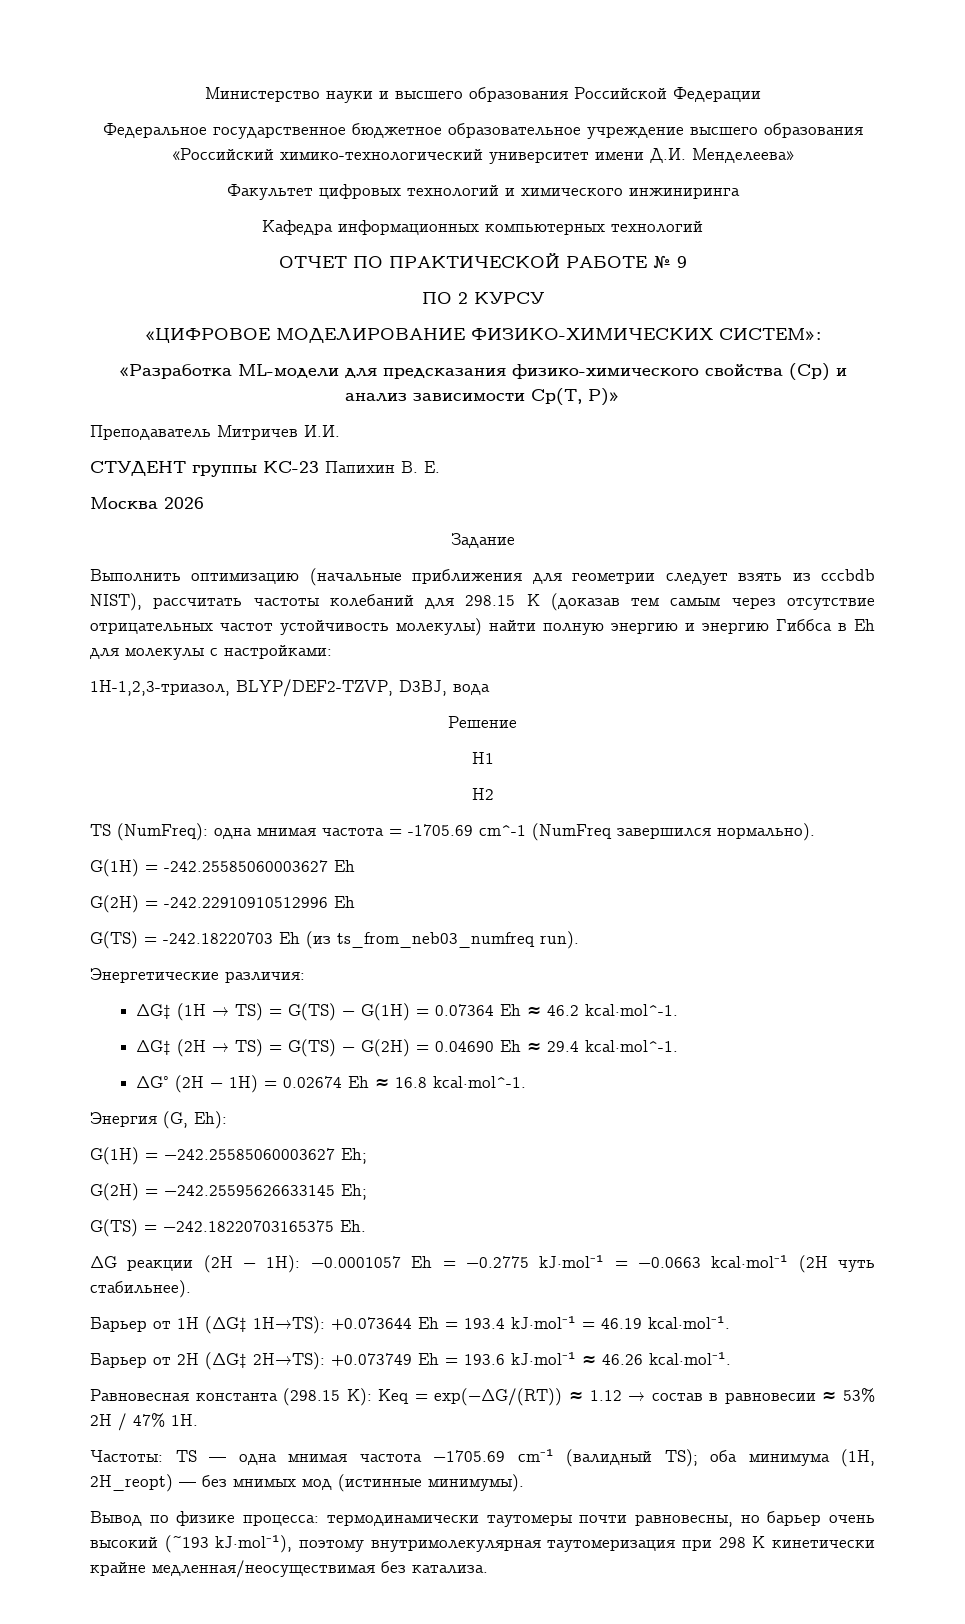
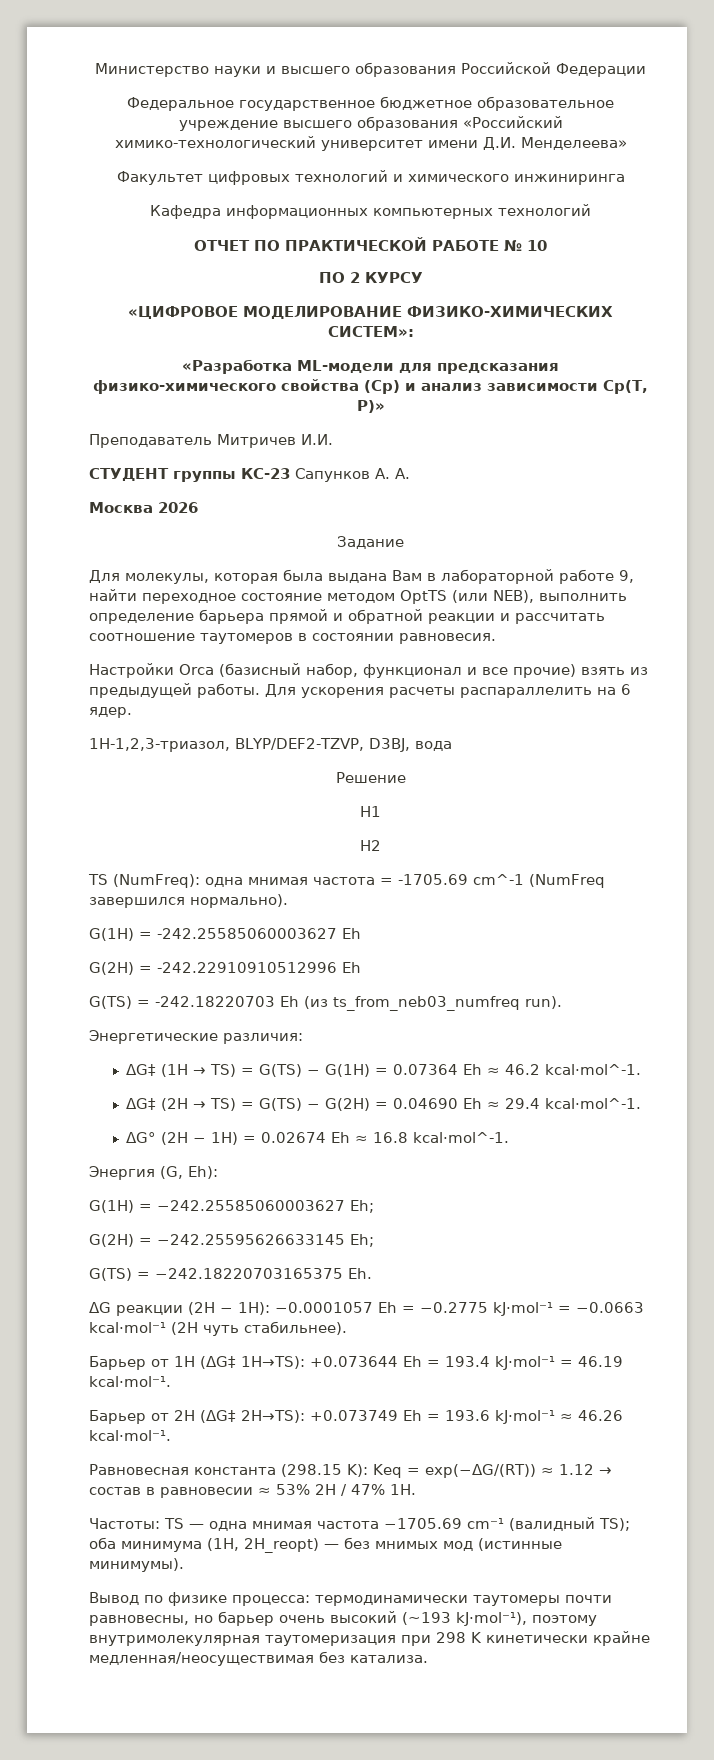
[676,256,687,268] 9 -> [527,240,547,251] 10
[325,461,440,473] Папихин В. Е. -> [295,468,410,482] Cапунков А. А.
[90,568,876,586] [90,593,875,611] [90,618,875,636] [90,645,332,660] Выполнить оптимизацию (начальные приближения для геометрии следует взять из cccbdb NIST), рассчитать частоты колебаний для 298.15 K (доказав тем самым через отсутствие отрицательных частот устойчивость молекулы) найти полную энергию и энергию Гиббса в Eh для молекулы с настройками: -> [89,569,634,584] [89,589,627,604] [89,609,605,624] [89,633,496,644] [89,663,648,678] [89,683,631,698] [89,707,132,718] Для молекулы, которая была выдана Вам в лабораторной работе 9, найти переходное состояние методом OptTS (или NEB), выполнить определение барьера прямой и обратной реакции и рассчитать соотношение таутомеров в состоянии равновесия. // Настройки Orca (базисный набор, функционал и все прочие) взять из предыдущей работы. Для ускорения расчеты распараллелить на 6 ядер.

